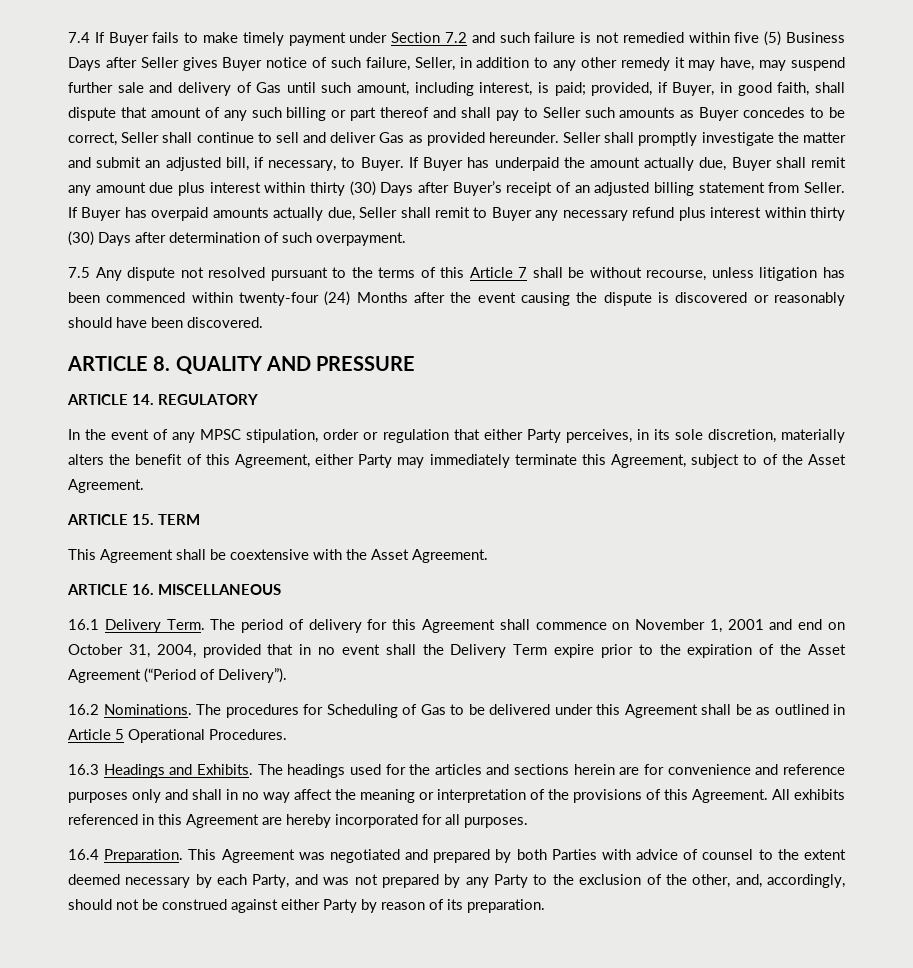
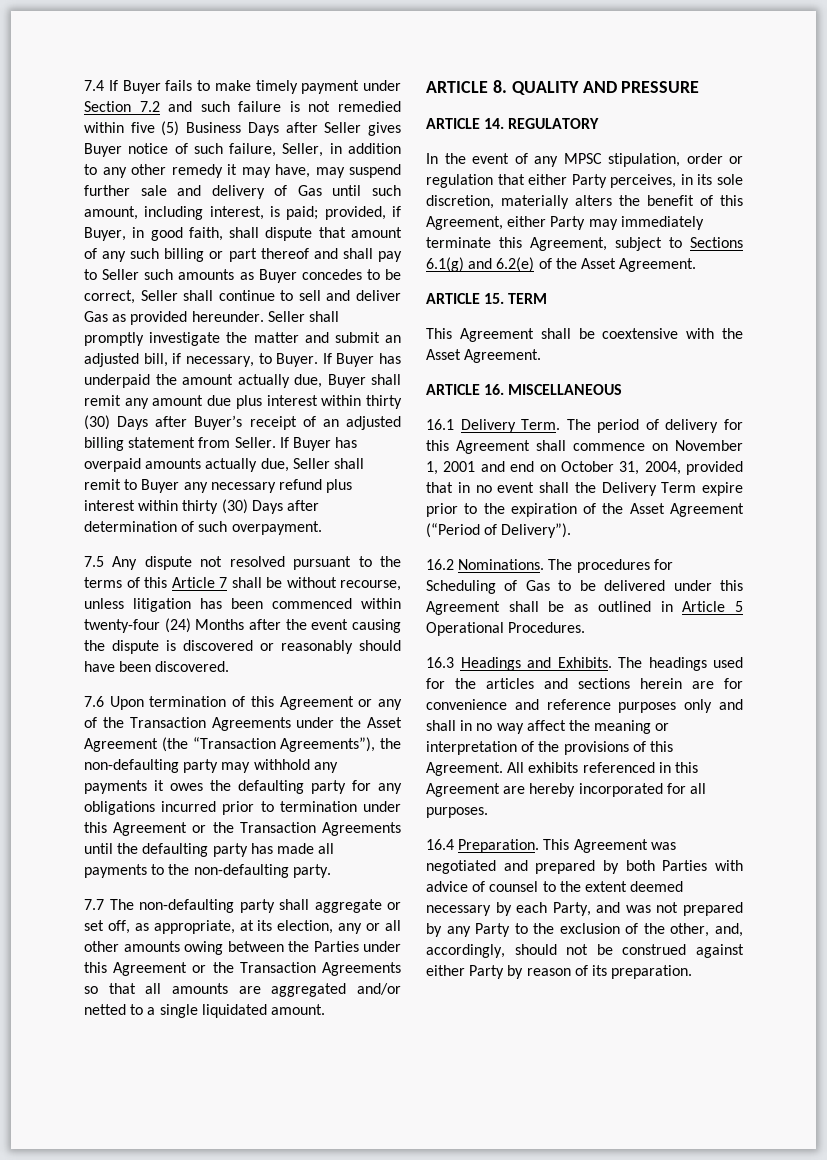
(263, 322) none -> [84,696,402,710] [84,717,402,731] [84,737,401,752] [84,759,338,773] [84,780,402,794] [84,801,401,815] [84,822,401,836] [84,843,335,857] [84,864,331,878] [84,899,401,913] [84,920,401,934] [84,941,401,955] [84,962,401,976] [84,983,401,997] [84,1004,325,1018] // 7.6 Upon termination of this Agreement or any of the Transaction Agreements under the Asset Agreement (the “Transaction Agreements”), the non-defaulting party may withhold any payments it owes the defaulting party for any obligations incurred prior to termination under this Agreement or the Transaction Agreements until the defaulting party has made all payments to the non-defaulting party. // 7.7 The non-defaulting party shall aggregate or set off, as appropriate, at its election, any or all other amounts owing between the Parties under this Agreement or the Transaction Agreements so that all amounts are aggregated and/or netted to a single liquidated amount.
(758, 459) none -> [690,237,743,248] [426,257,535,272] Sections 6.1(g) and 6.2(e)

